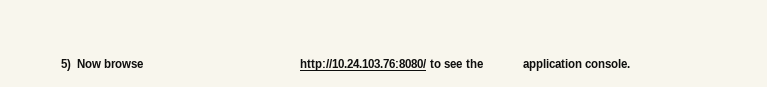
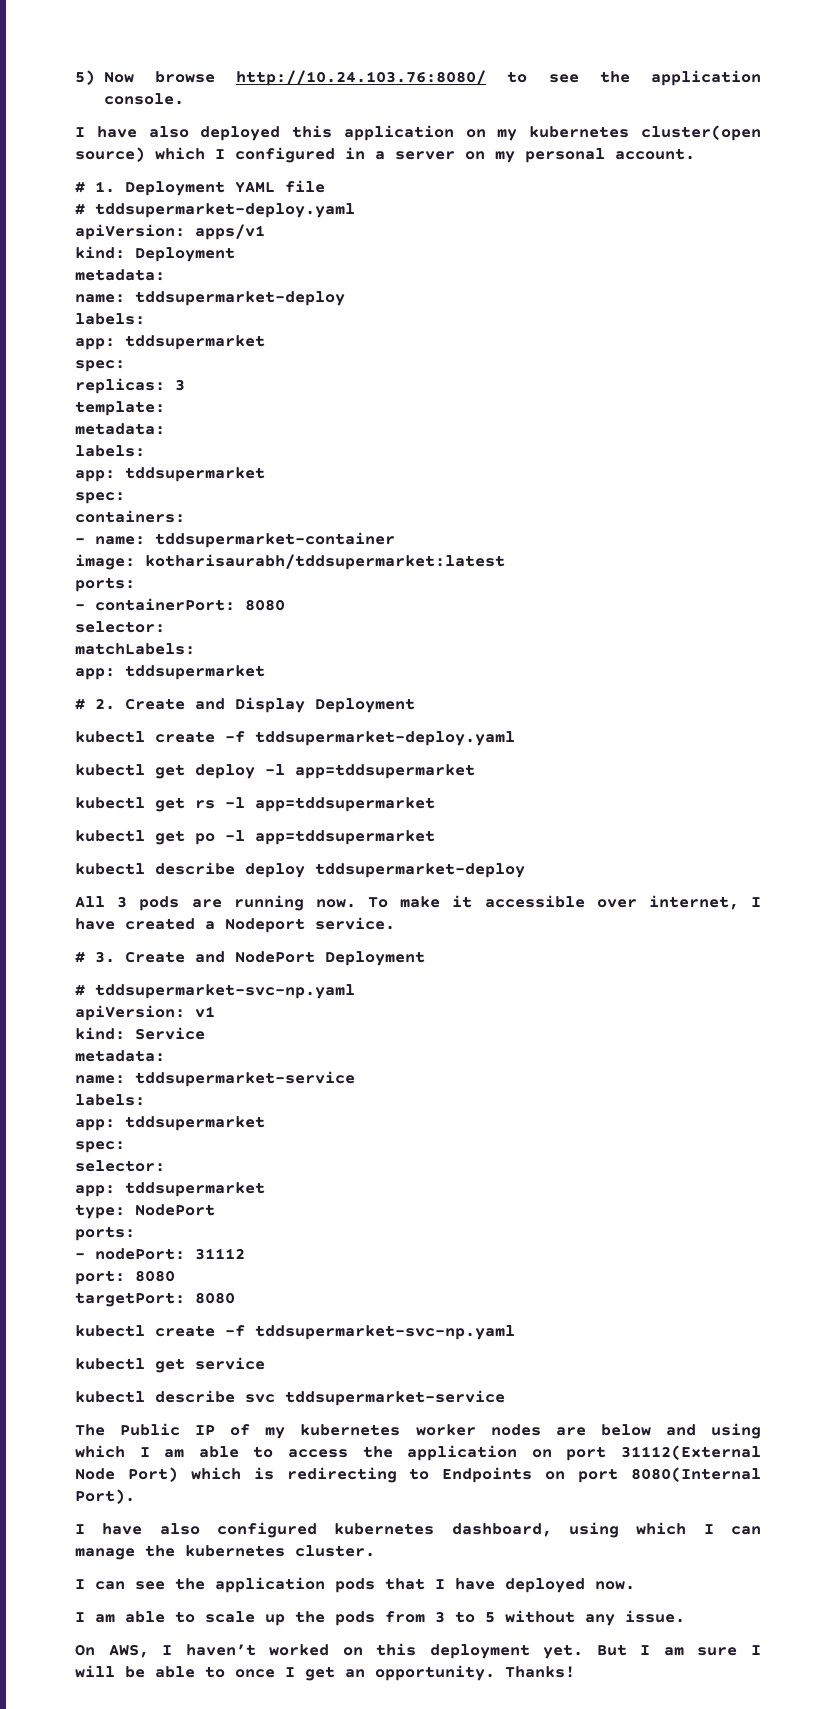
(630, 63) none -> [75,125,761,141] [75,147,695,163] [75,180,325,196] [75,203,355,218] [75,224,265,240] [75,246,235,262] [75,269,165,281] [75,291,345,306] [75,313,145,325] [75,335,265,350] [75,360,125,372] [75,378,185,394] [75,401,165,416] [75,423,165,435] [75,445,145,457] [75,467,265,482] [75,492,125,504] [75,510,185,523] [75,532,395,548] [75,554,505,570] [75,577,135,592] [75,598,285,611] [75,621,165,633] [75,643,195,655] [75,665,265,680] [75,697,415,713] [75,731,515,746] [75,764,475,779] [75,797,435,812] [75,830,435,845] [75,862,525,878] [75,895,761,911] [75,917,395,933] [75,951,425,966] [75,984,355,999] [75,1005,215,1021] [75,1027,205,1040] [75,1050,165,1062] [75,1071,355,1087] [75,1094,145,1106] [75,1116,265,1131] [75,1141,125,1153] [75,1160,165,1172] [75,1182,265,1197] [75,1204,215,1219] [75,1226,135,1241] [75,1248,245,1260] [75,1270,175,1285] [75,1292,235,1307] [75,1325,515,1340] [75,1357,265,1373] [75,1390,505,1406] [75,1423,761,1439] [75,1445,762,1461] [75,1467,762,1483] [75,1489,135,1504] [75,1522,762,1538] [75,1545,375,1560] [75,1577,635,1593] [75,1610,685,1626] [75,1643,761,1659] [75,1665,575,1681] // I have also deployed this application on my kubernetes cluster(open source) which I configured in a server on my personal account. // # 1. Deployment YAML file // # tddsupermarket-deploy.yaml // apiVersion: apps/v1 // kind: Deployment // metadata: // name: tddsupermarket-deploy // labels: // app: tddsupermarket // spec: // replicas: 3 // template: // metadata: // labels: // app: tddsupermarket // spec: // containers: // - name: tddsupermarket-container // image: kotharisaurabh/tddsupermarket:latest // ports: // - containerPort: 8080 // selector: // matchLabels: // app: tddsupermarket // # 2. Create and Display Deployment // kubectl create -f tddsupermarket-deploy.yaml // kubectl get deploy -l app=tddsupermarket // kubectl get rs -l app=tddsupermarket // kubectl get po -l app=tddsupermarket // kubectl describe deploy tddsupermarket-deploy // All 3 pods are running now. To make it accessible over internet, I have created a Nodeport service. // # 3. Create and NodePort Deployment // # tddsupermarket-svc-np.yaml // apiVersion: v1 // kind: Service // metadata: // name: tddsupermarket-service // labels: // app: tddsupermarket // spec: // selector: // app: tddsupermarket // type: NodePort // ports: // - nodePort: 31112 // port: 8080 // targetPort: 8080 // kubectl create -f tddsupermarket-svc-np.yaml // kubectl get service // kubectl describe svc tddsupermarket-service // The Public IP of my kubernetes worker nodes are below and using which I am able to access the application on port 31112(External Node Port) which is redirecting to Endpoints on port 8080(Internal Port). // I have also configured kubernetes dashboard, using which I can manage the kubernetes cluster. // I can see the application pods that I have deployed now. // I am able to scale up the pods from 3 to 5 without any issue. // On AWS, I haven’t worked on this deployment yet. But I am sure I will be able to once I get an opportunity. Thanks!

